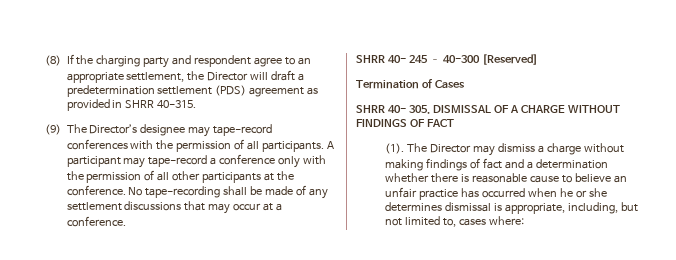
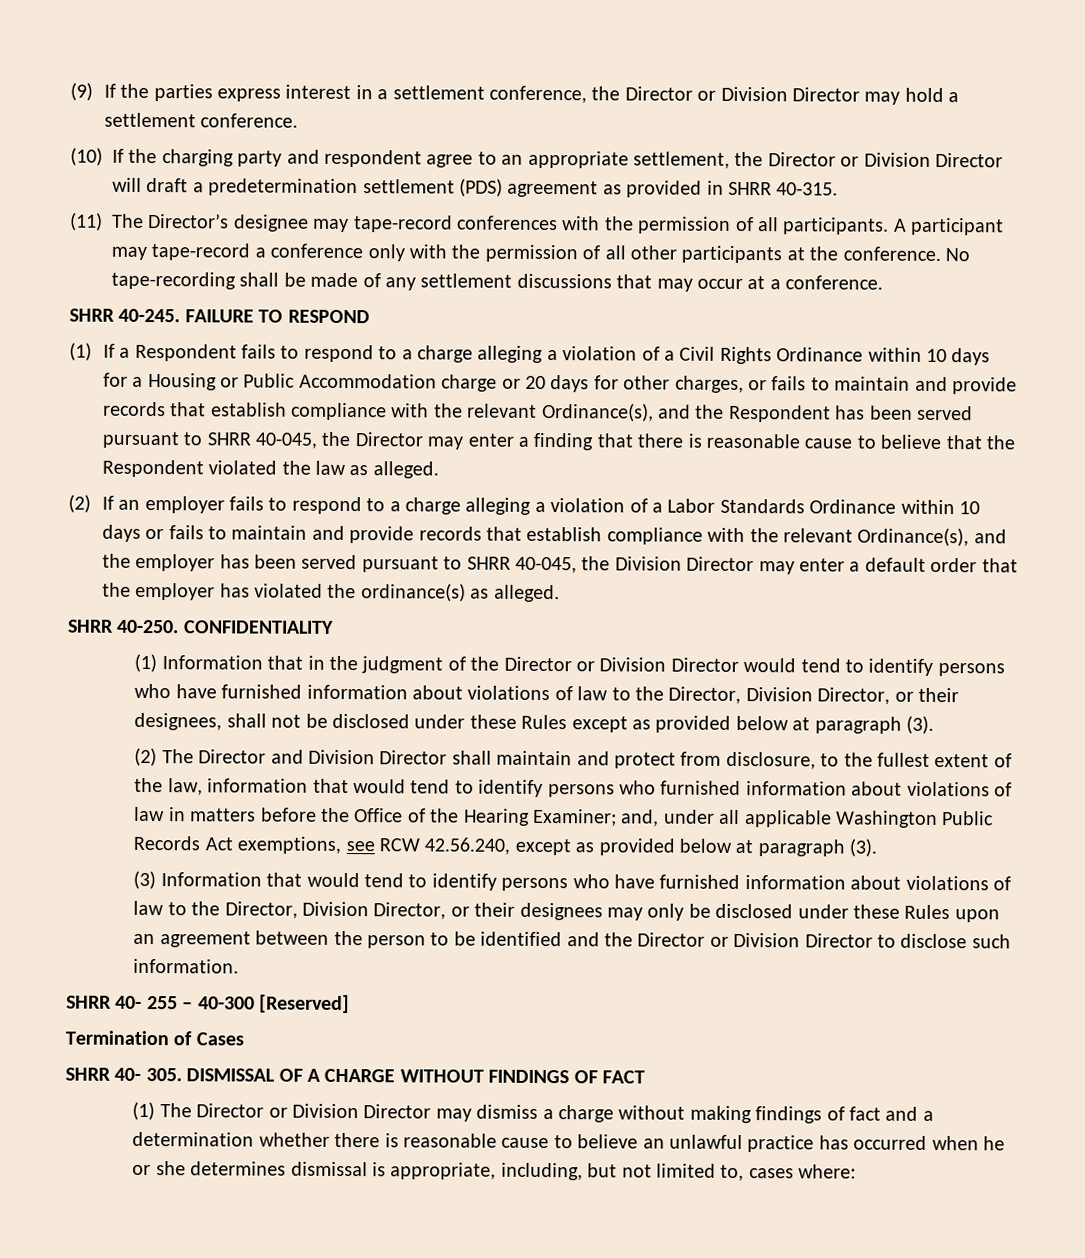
[45,55,61,66] (8) -> [70,82,960,105] [103,112,299,128] [70,147,103,166] (9) If the parties express interest in a settlement conference, the Director or Division Director may hold a settlement conference. // (10)
(249, 76) none -> [840,152,1003,168] or Division Director
[45,124,61,135] (9) -> [70,212,103,231] (11)
[356,55,428,63] // SHRR 40- 245 -> [69,308,370,324] [69,342,991,366] [102,372,1017,395] [102,401,973,423] [101,431,1015,451] [101,459,439,479] [68,494,980,515] [101,524,1007,547] [101,553,1018,575] [101,582,560,603] [67,619,334,634] [134,653,1005,677] [134,683,960,705] [134,712,935,734] [134,747,1012,770] [134,777,1013,798] [134,806,995,829] [133,835,878,857] [133,870,1012,892] [133,900,1000,923] [133,930,1011,949] [133,958,240,974] [66,995,178,1010] // SHRR 40-245. FAILURE TO RESPOND // (1) If a Respondent fails to respond to a charge alleging a violation of a Civil Rights Ordinance within 10 days for a Housing or Public Accommodation charge or 20 days for other charges, or fails to maintain and provide records that establish compliance with the relevant Ordinance(s), and the Respondent has been served pursuant to SHRR 40-045, the Director may enter a finding that there is reasonable cause to believe that the Respondent violated the law as alleged. // (2) If an employer fails to respond to a charge alleging a violation of a Labor Standards Ordinance within 10 days or fails to maintain and provide records that establish compliance with the relevant Ordinance(s), and the employer has been served pursuant to SHRR 40-045, the Division Director may enter a default order that the employer has violated the ordinance(s) as alleged. // SHRR 40-250. CONFIDENTIALITY // (1) Information that in the judgment of the Director or Division Director would tend to identify persons who have furnished information about violations of law to the Director, Division Director, or their designees, shall not be disclosed under these Rules except as provided below at paragraph (3). // (2) The Director and Division Director shall maintain and protect from disclosure, to the fullest extent of the law, information that would tend to identify persons who furnished information about violations of law in matters before the Office of the Hearing Examiner; and, under all applicable Washington Public Records Act exemptions, see RCW 42.56.240, except as provided below at paragraph (3). // (3) Information that would tend to identify persons who have furnished information about violations of law to the Director, Division Director, or their designees may only be disclosed under these Rules upon an agreement between the person to be identified and the Director or Division Director to disclose such information. // SHRR 40- 255
[384,143,471,154] (1). The Director -> [132,1101,432,1121] (1) The Director or Division Director
[384,187,417,198] unfair -> [669,1134,744,1150] unlawful

